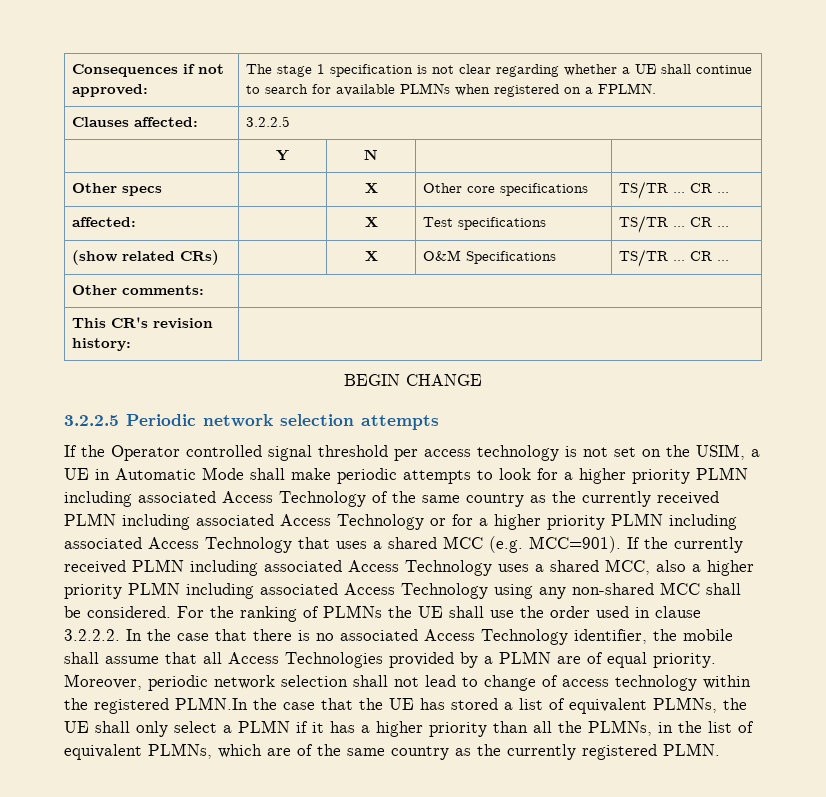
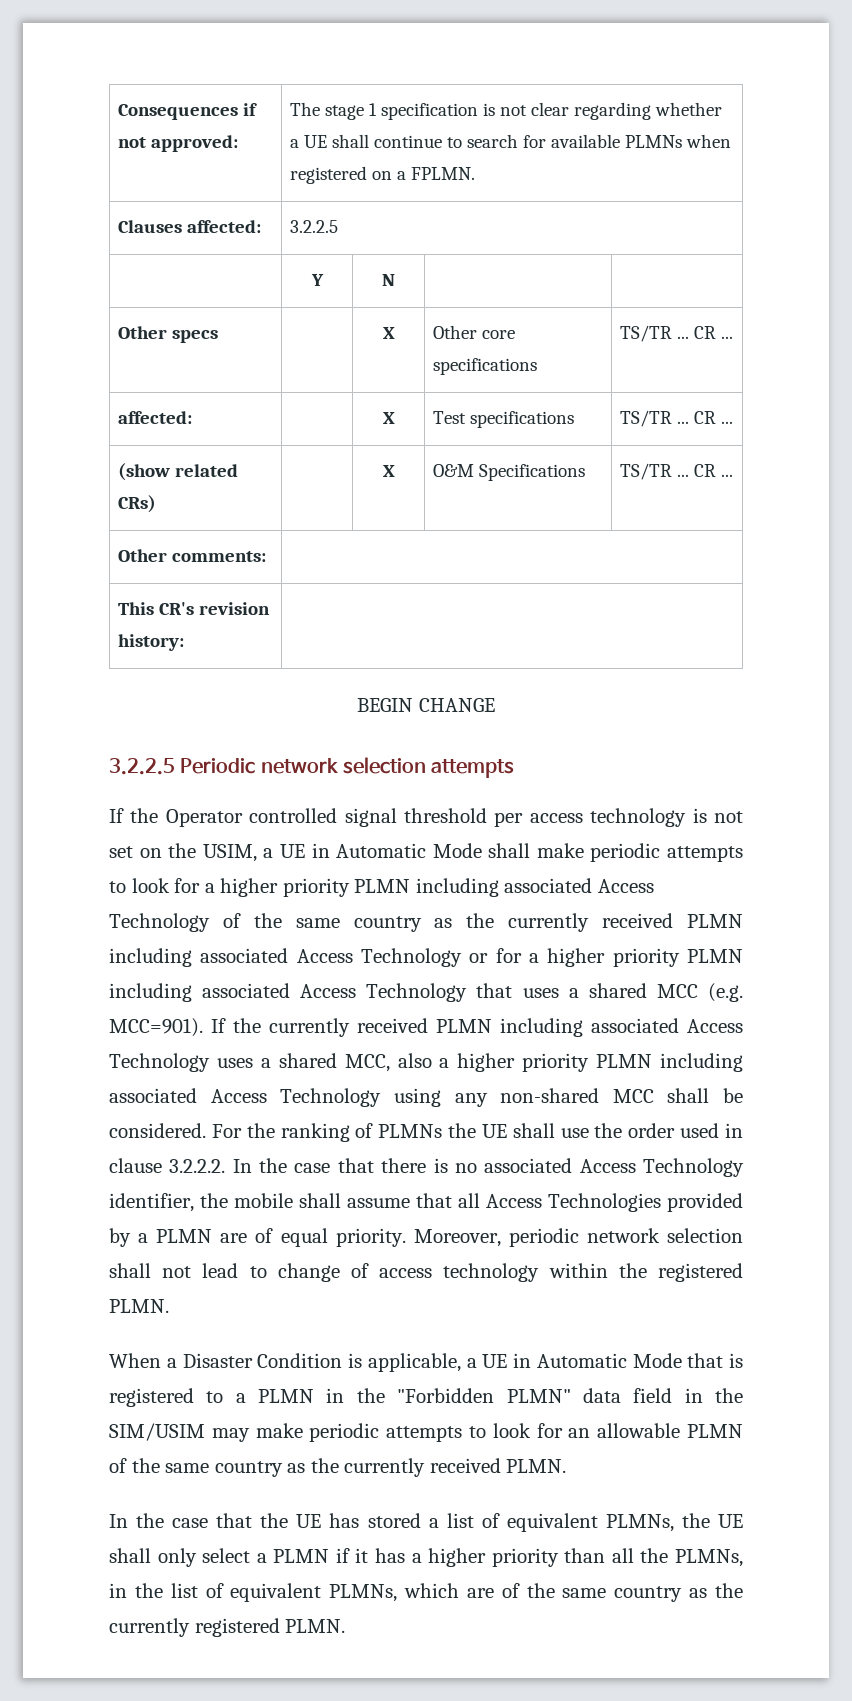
[175,697,248,710] PLMN.In -> [109,1299,169,1313] [109,1353,743,1372] [109,1388,744,1407] [109,1423,743,1442] [109,1458,567,1477] [109,1514,128,1528] PLMN. // When a Disaster Condition is applicable, a UE in Automatic Mode that is registered to a PLMN in the "Forbidden PLMN" data field in the SIM/USIM may make periodic attempts to look for an allowable PLMN of the same country as the currently received PLMN. // In

